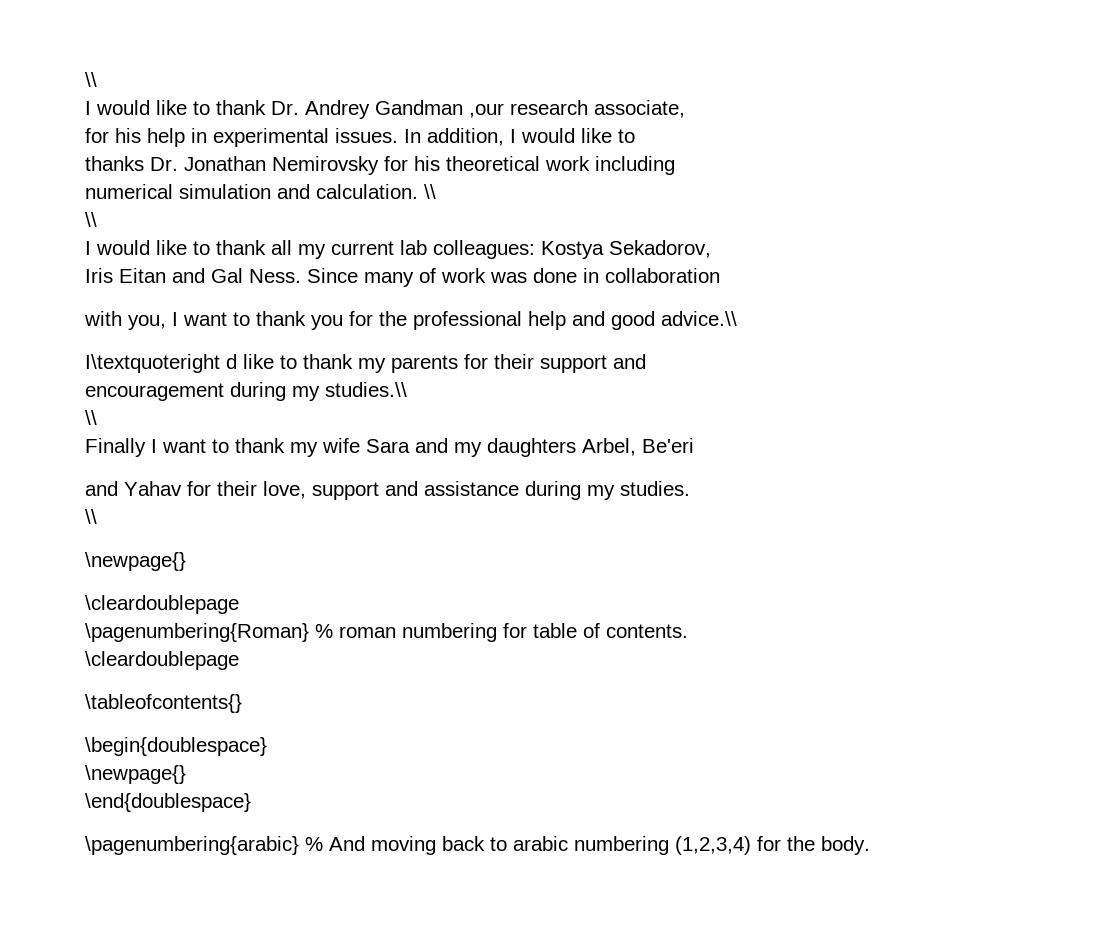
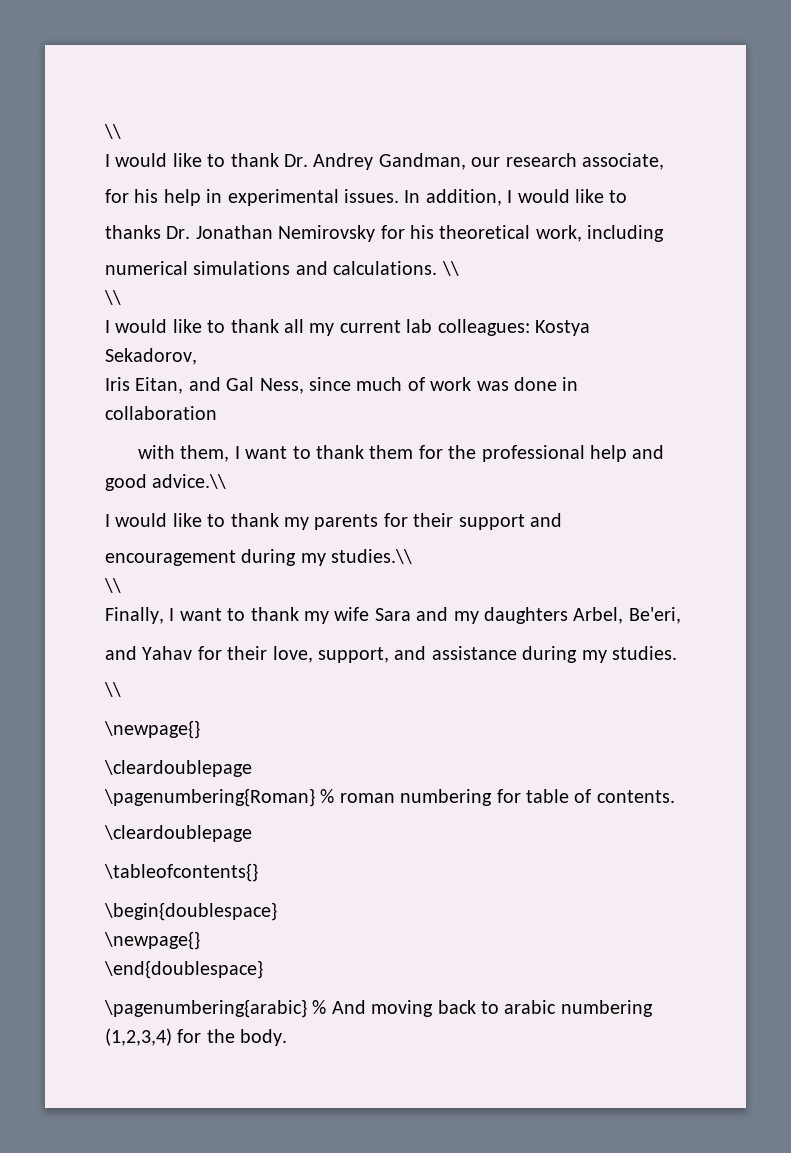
[375,100,504,118] Gandman ,our -> [378,153,501,170] Gandman, our
[545,156,590,171] work -> [535,225,582,242] work,
[179,184,418,199] simulation and calculation. -> [193,261,438,275] simulations and calculations.
[119,268,166,283] Eitan -> [135,377,184,394] Eitan,
[249,268,414,287] Ness. Since many -> [259,377,403,394] Ness, since much
[128,311,343,330] you, I want to thank you -> [180,445,414,462] them, I want to thank them
[85,354,237,373] I\textquoteright d -> [105,513,168,527] I would
[85,438,146,457] Finally -> [105,607,164,624] Finally,
[642,438,694,453] Be'eri -> [628,607,681,624] Be'eri,
[312,482,379,500] support -> [318,647,389,663] support,

